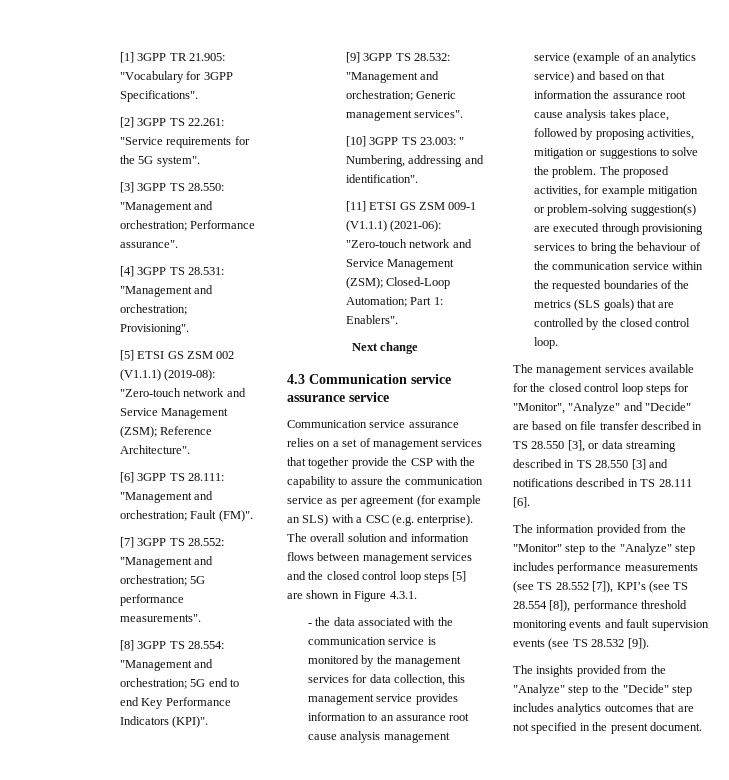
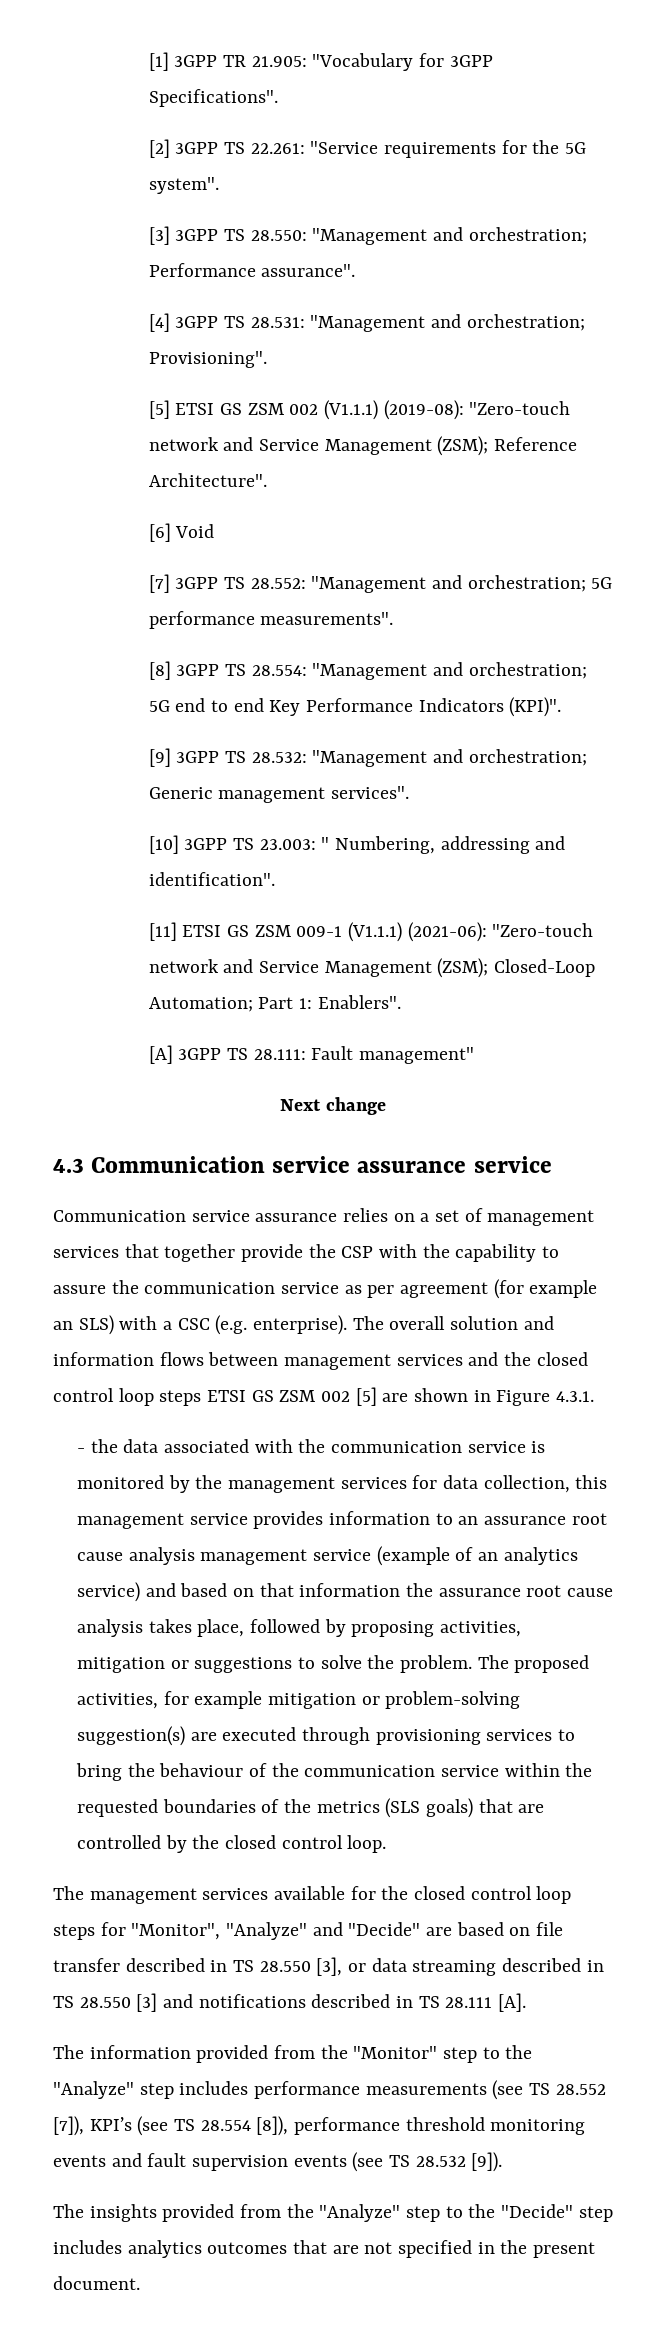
[137,473,224,481] [119,491,214,503] [119,510,253,522] 3GPP TS 28.111: "Management and orchestration; Fault (FM)". -> [175,524,215,538] Void
(398, 319) none -> [148,1045,475,1064] // [A] 3GPP TS 28.111: Fault management"
(449, 577) none -> [207,1390,351,1402] ETSI GS ZSM 002
[513,497,530,508] [6]. -> [498,1993,527,2012] [A].

